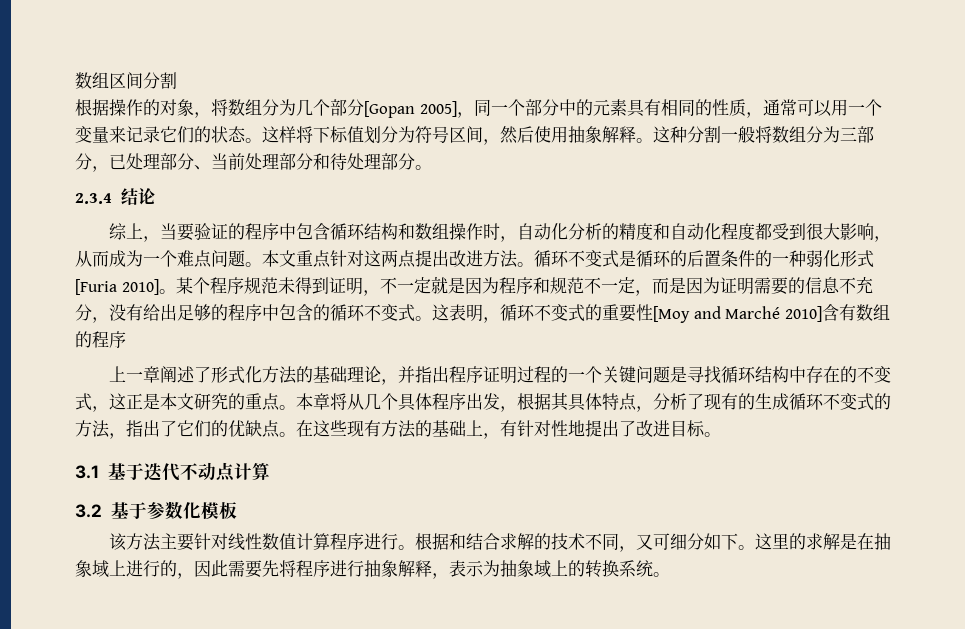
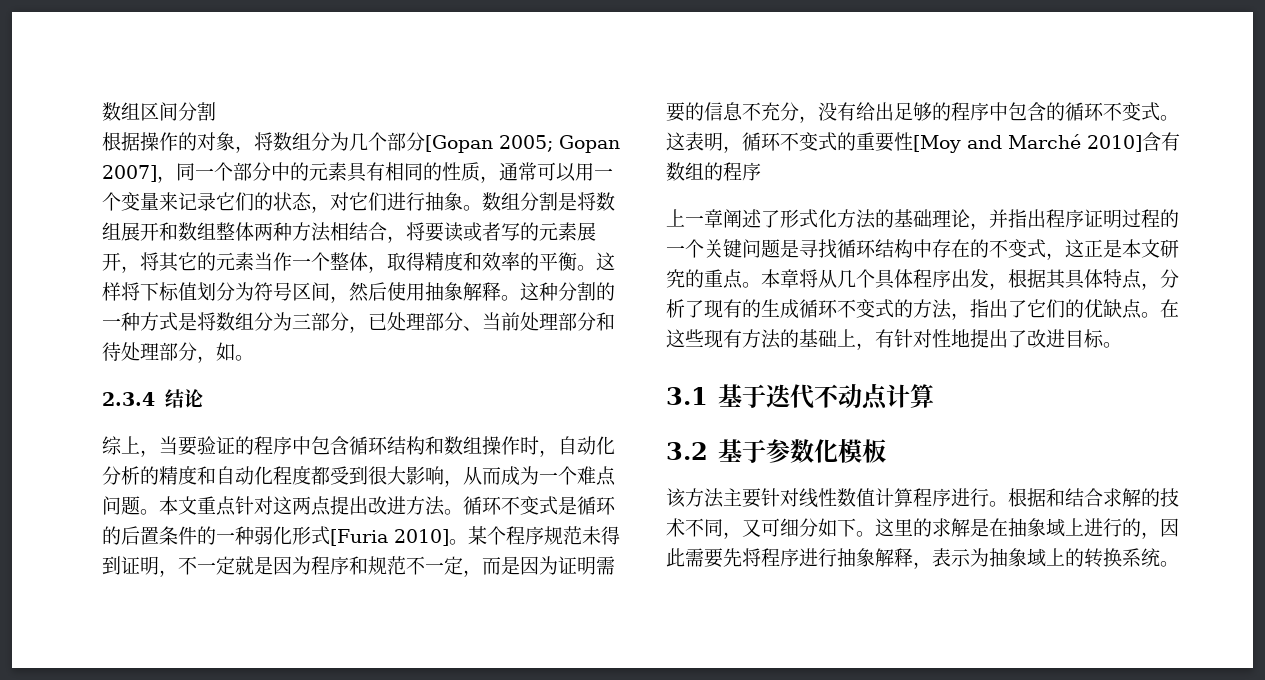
[419,101,457,117] 2005] -> [499,135,620,153] [102,165,157,182] 2005; Gopan 2007]
(246, 134) none -> [311,192,615,213] [102,222,596,243] [102,252,577,273] ，对它们进行抽象。数组分割是将数组展开和数组整体两种方法相结合，将要读或者写的元素展开，将其它的元素当作一个整体，取得精度和效率的平衡
[721,126,755,143] 一般 -> [596,282,615,301] [102,312,197,331] 的一种方式是
(415, 161) none -> [197,342,235,363] ，如

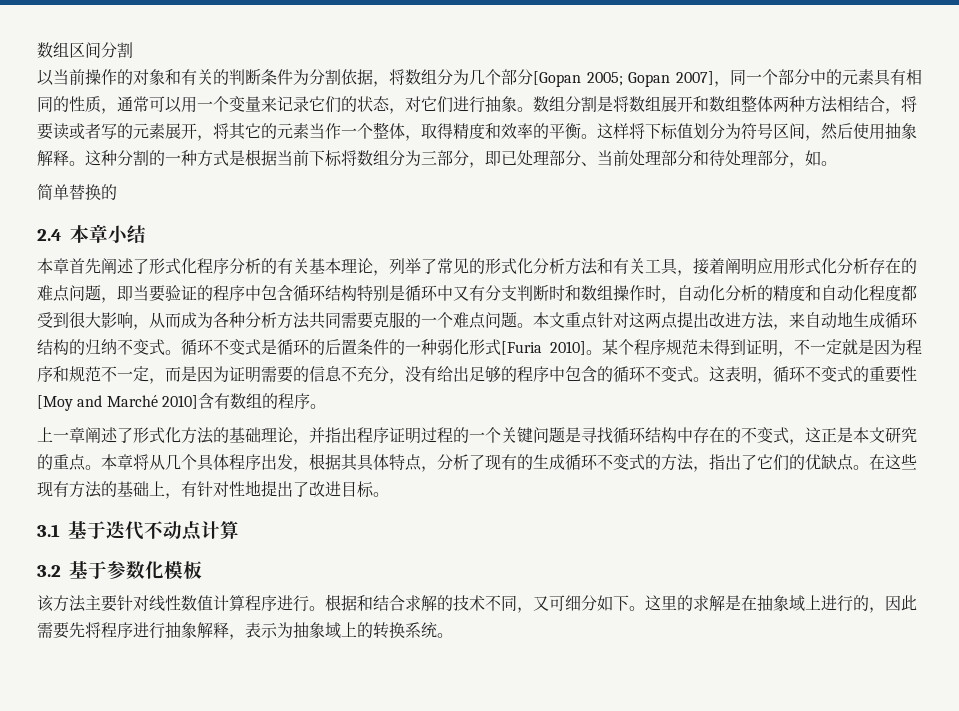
[102,132,140,151] 根据 -> [37,69,85,86] 以当前
(235, 141) none -> [165,69,373,86] 和有关的判断条件为分割依据
(197, 321) none -> [245,149,342,167] 根据当前下标
(368, 329) none -> [485,150,501,166] 即
[102,389,203,408] [102,436,159,457] 2.3.4结论 // 综上， -> [37,184,117,201] [37,224,146,244] [37,258,917,276] [37,285,133,303] 简单替换的 // 2.4本章小结 // 本章首先阐述了形式化程序分析的有关基本理论，列举了常见的形式化分析方法和有关工具，接着阐明应用形式化分析存在的难点问题，即
(425, 445) none -> [357,285,565,302] 特别是循环中又有分支判断时
(539, 475) none -> [213,312,421,329] 各种分析方法共同需要克服的
(445, 506) none -> [773,311,918,330] [37,338,165,355] ，来自动地生成循环结构的归纳不变式
(761, 171) none -> [309,404,326,409] 。

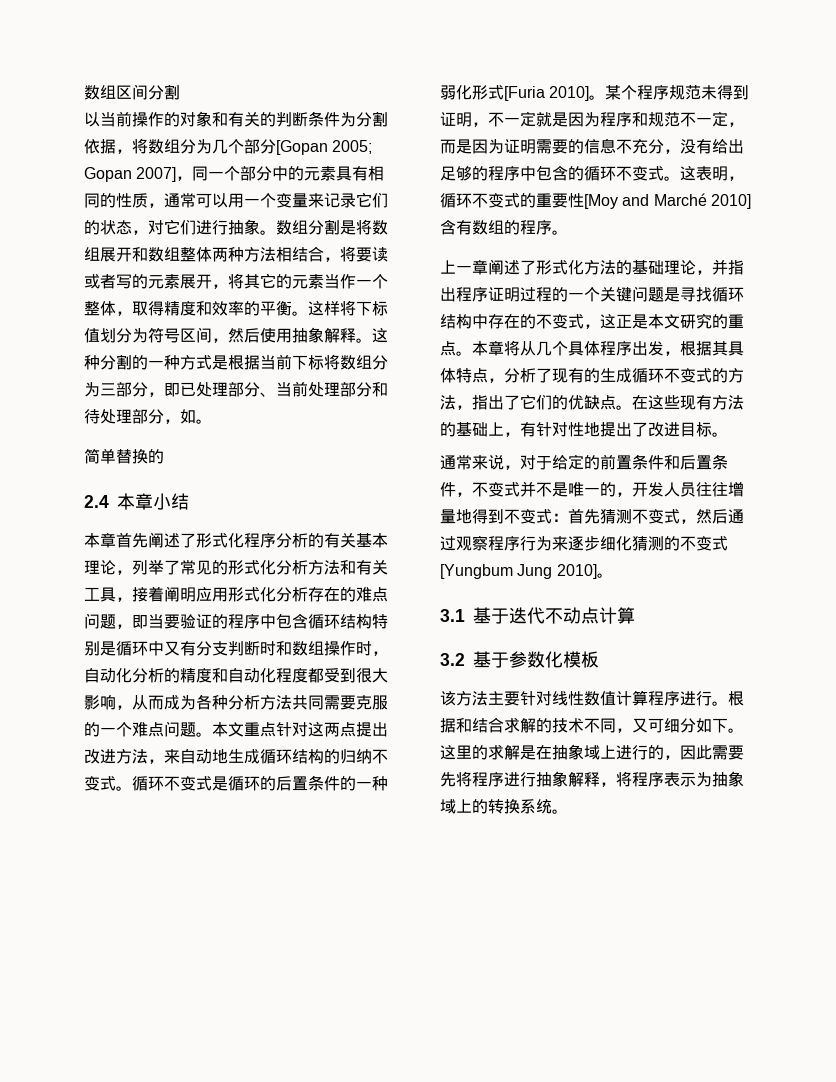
(389, 494) none -> [440,454,728,470] [440,481,744,497] [440,509,744,524] [440,535,728,551] [440,564,613,579] // 通常来说，对于给定的前置条件和后置条件，不变式并不是唯一的，开发人员往往增量地得到不变式：首先猜测不变式，然后通过观察程序行为来逐步细化猜测的不变式[Yungbum Jung 2010]。
(245, 637) none -> [616,771,664,787] 将程序

